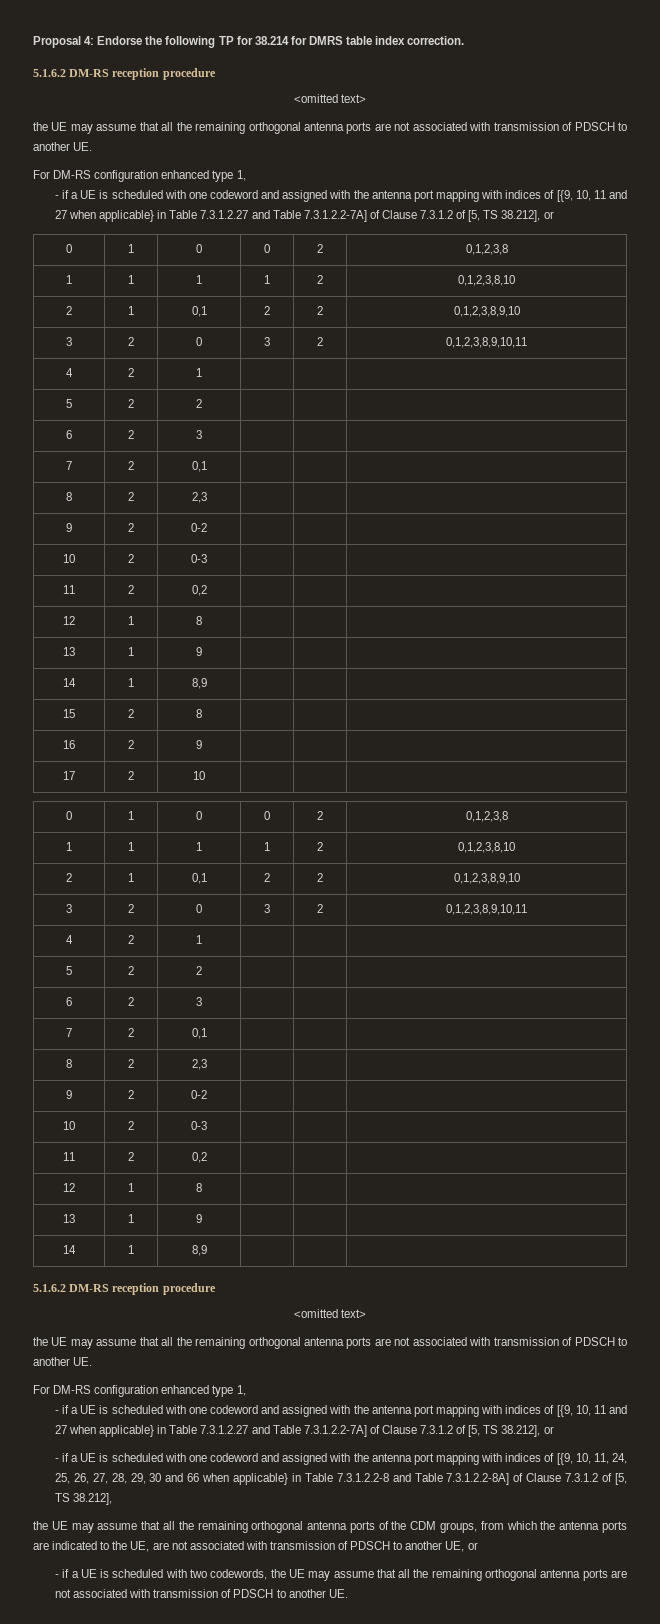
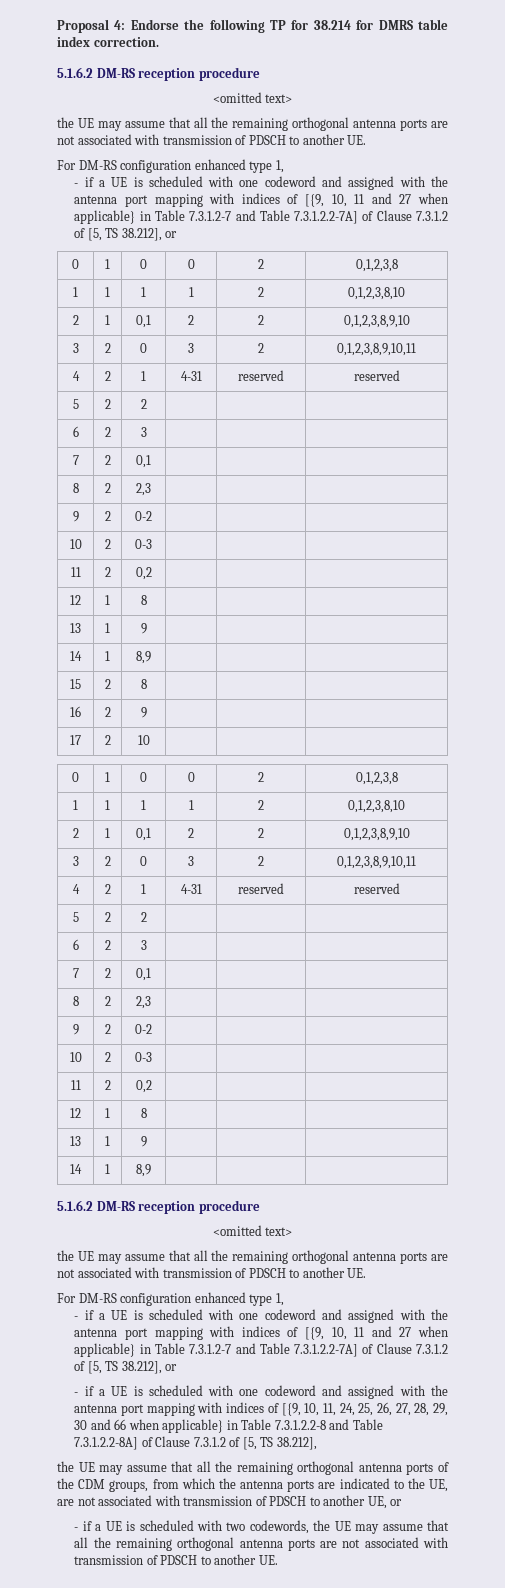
[200,210,249,219] 7.3.1.2.27 -> [189,211,232,221] 7.3.1.2-7
(202, 372) | | -> [180,371,202,381] [238,370,284,381] [353,370,400,381] 4-31 | reserved | reserved
(202, 939) | | -> [180,884,202,894] [238,883,284,894] [353,883,400,894] 4-31 | reserved | reserved
[200,1425,249,1434] 7.3.1.2.27 -> [189,1344,232,1354] 7.3.1.2-7

